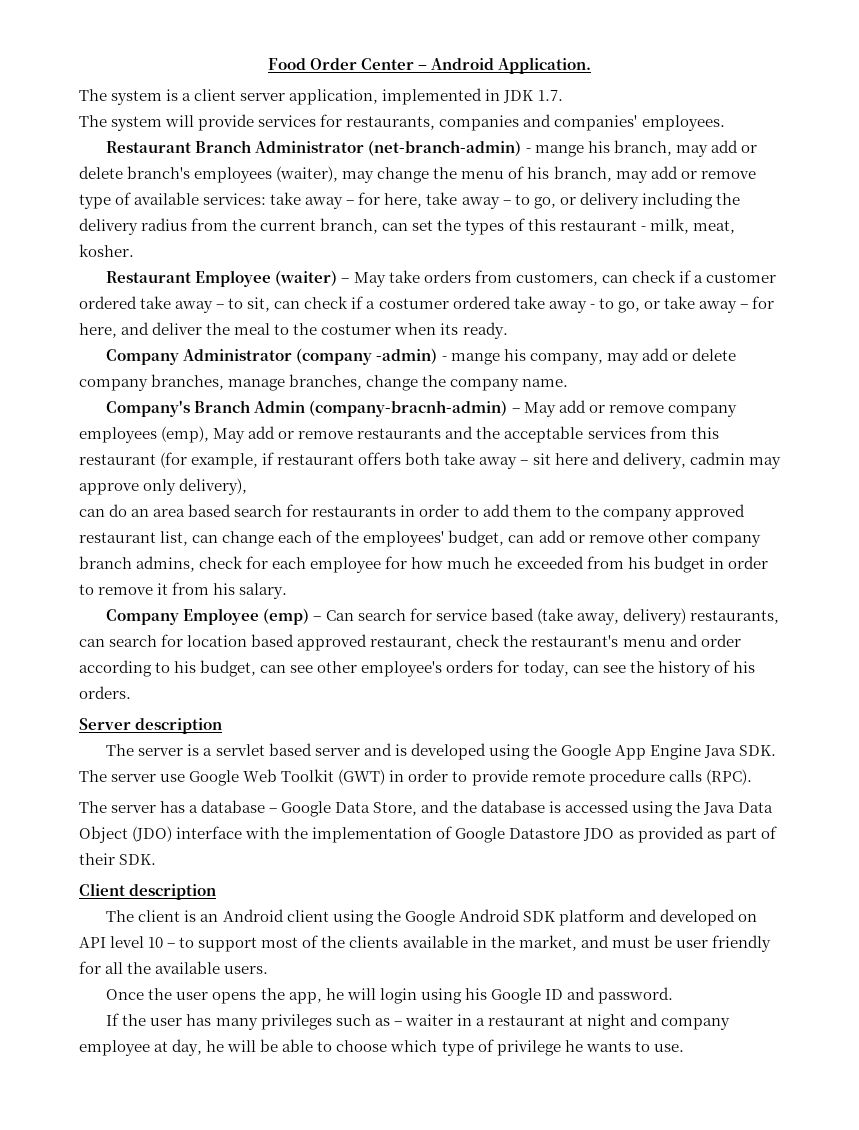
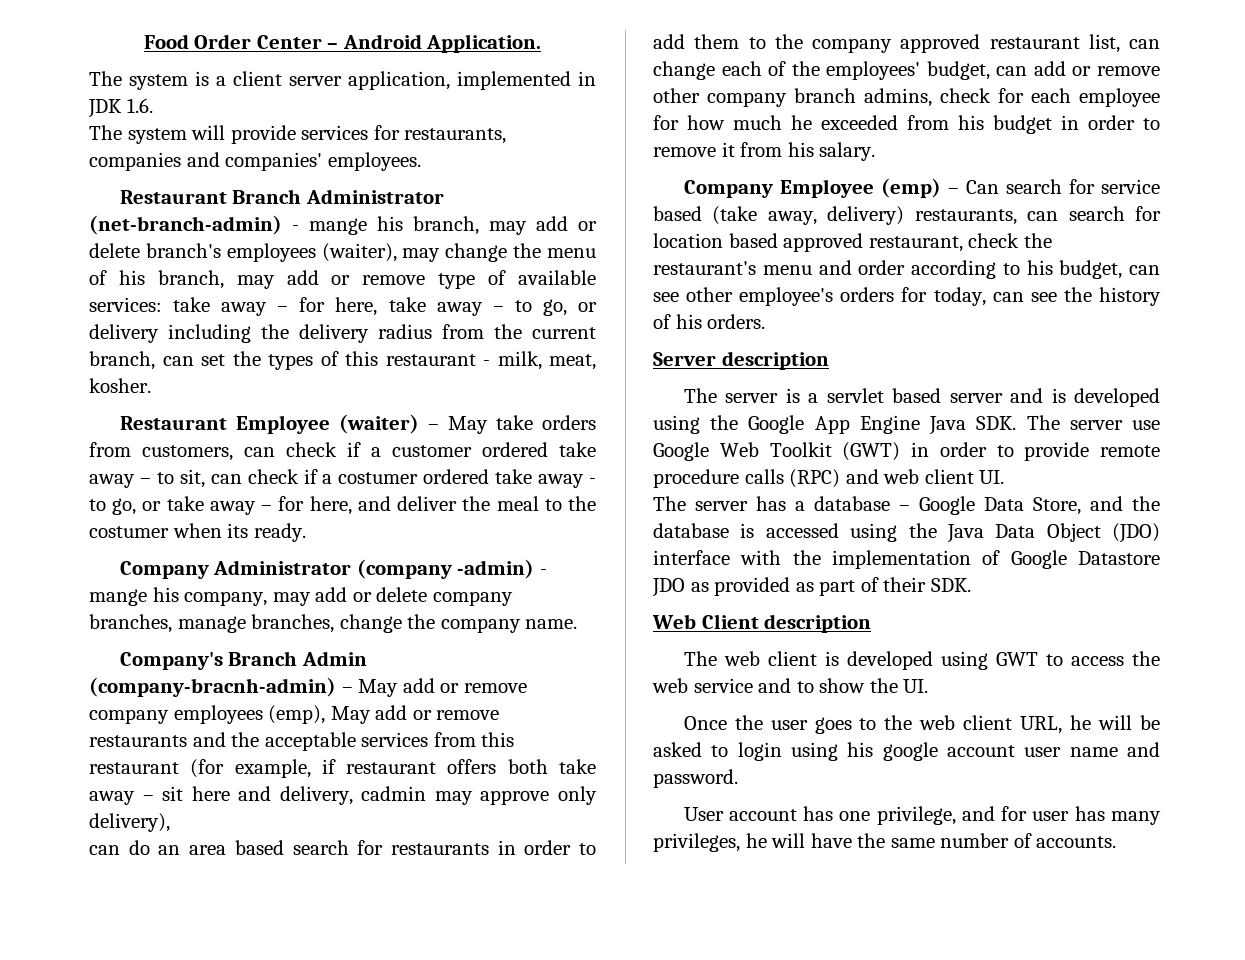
[537,90,563,101] 1.7. -> [126,98,153,113] 1.6.
[705,769,752,785] (RPC). -> [789,469,1005,488] (RPC) and web client UI.
(157, 859) none -> [652,614,696,629] Web
(135, 916) none -> [723,651,760,666] web
[200,909,757,926] [79,935,771,952] [79,961,269,974] [106,987,673,1004] [106,1013,731,1030] [79,1039,684,1056] an Android client using the Google Android SDK platform and developed on API level 10 – to support most of the clients available in the market, and must be user friendly for all the available users. // Once the user opens the app, he will login using his Google ID and password. // If the user has many privileges such as – waiter in a restaurant at night and company employee at day, he will be able to choose which type of privilege he wants to use. -> [846,651,1160,670] [652,678,929,693] [683,715,1160,734] [653,742,1160,761] [653,769,738,788] [683,806,1161,825] [653,833,1117,852] developed using GWT to access the web service and to show the UI. // Once the user goes to the web client URL, he will be asked to login using his google account user name and password. // User account has one privilege, and for user has many privileges, he will have the same number of accounts.

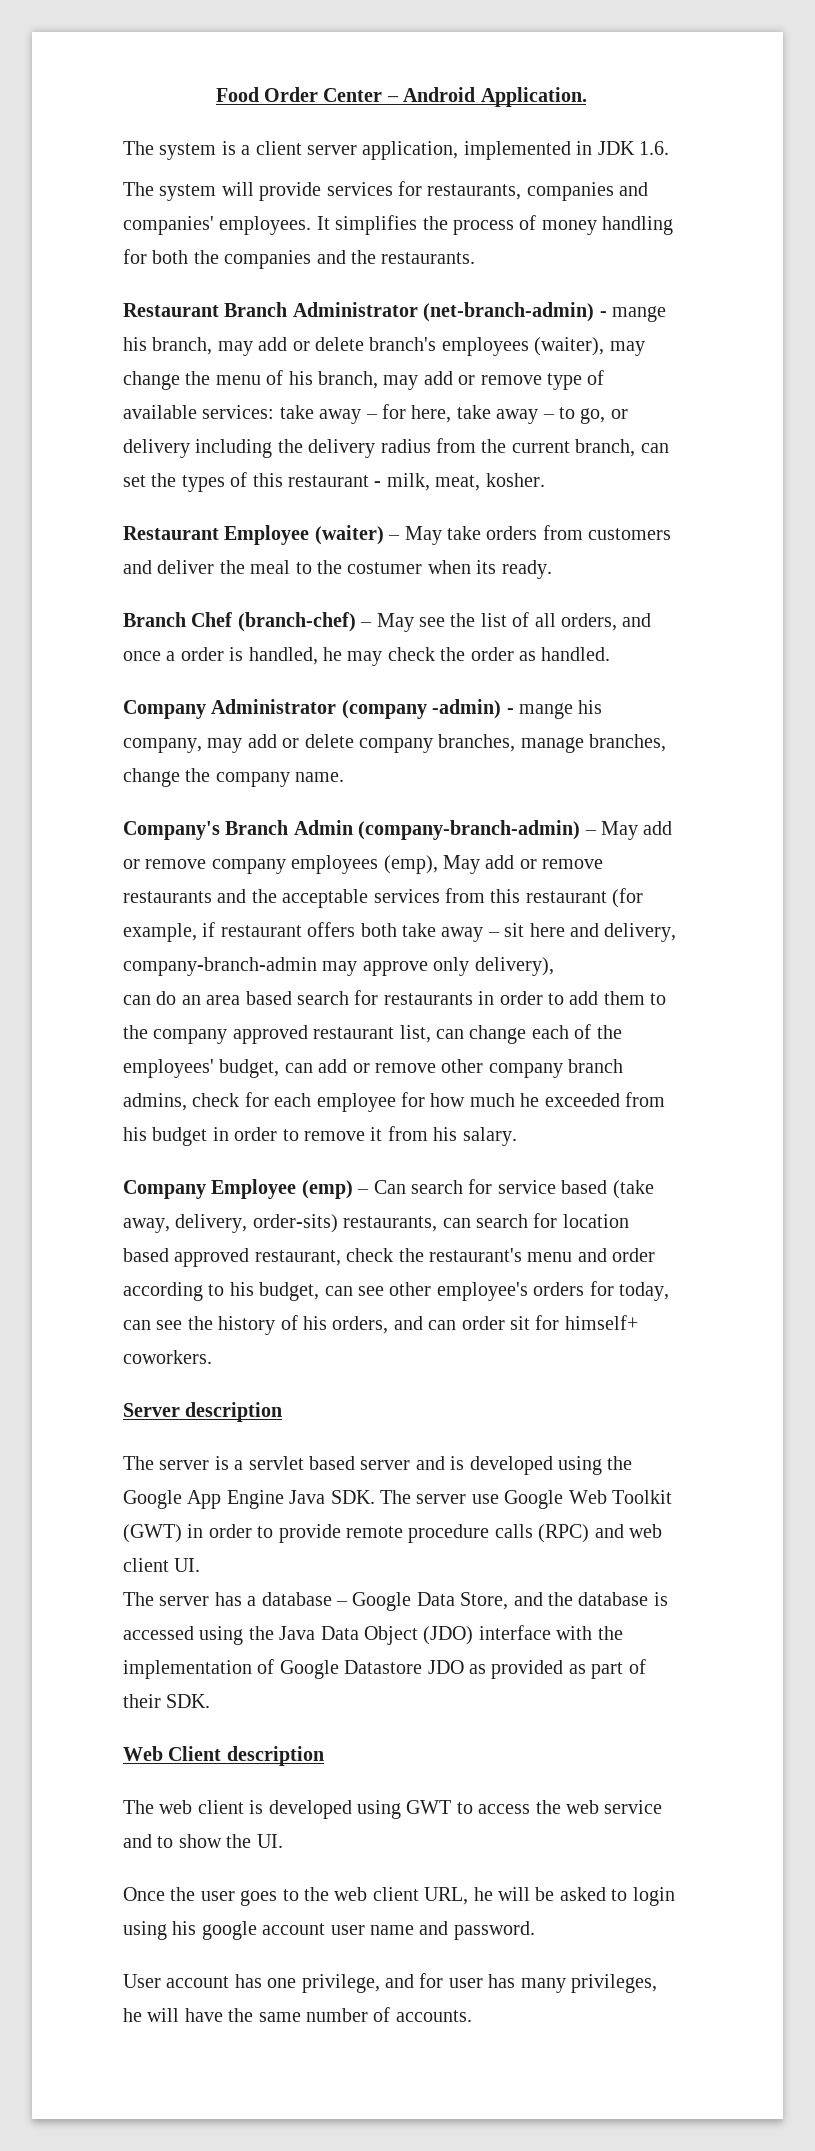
(421, 161) none -> [316,215,674,235] [123,249,476,269] It simplifies the process of money handling for both the companies and the restaurants.
[142,442,596,461] [89,469,596,488] [89,496,352,515] customers, can check if a customer ordered take away – to sit, can check if a costumer ordered take away - to go, or take away – for here, -> [588,528,672,540] customers
(306, 532) none -> [123,612,652,632] [123,647,611,666] // Branch Chef (branch-chef) – May see the list of all orders, and once a order is handled, he may check the order as handled.
[89,677,336,697] (company-bracnh-admin) -> [358,820,581,840] (company-branch-admin)
[361,786,427,801] cadmin -> [123,957,317,976] company-branch-admin
[827,206,905,225] delivery) -> [175,1214,338,1233] delivery, order-sits)
[707,314,766,329] orders. -> [332,1315,638,1334] [123,1350,212,1364] orders, and can order sit for himself+ coworkers.

